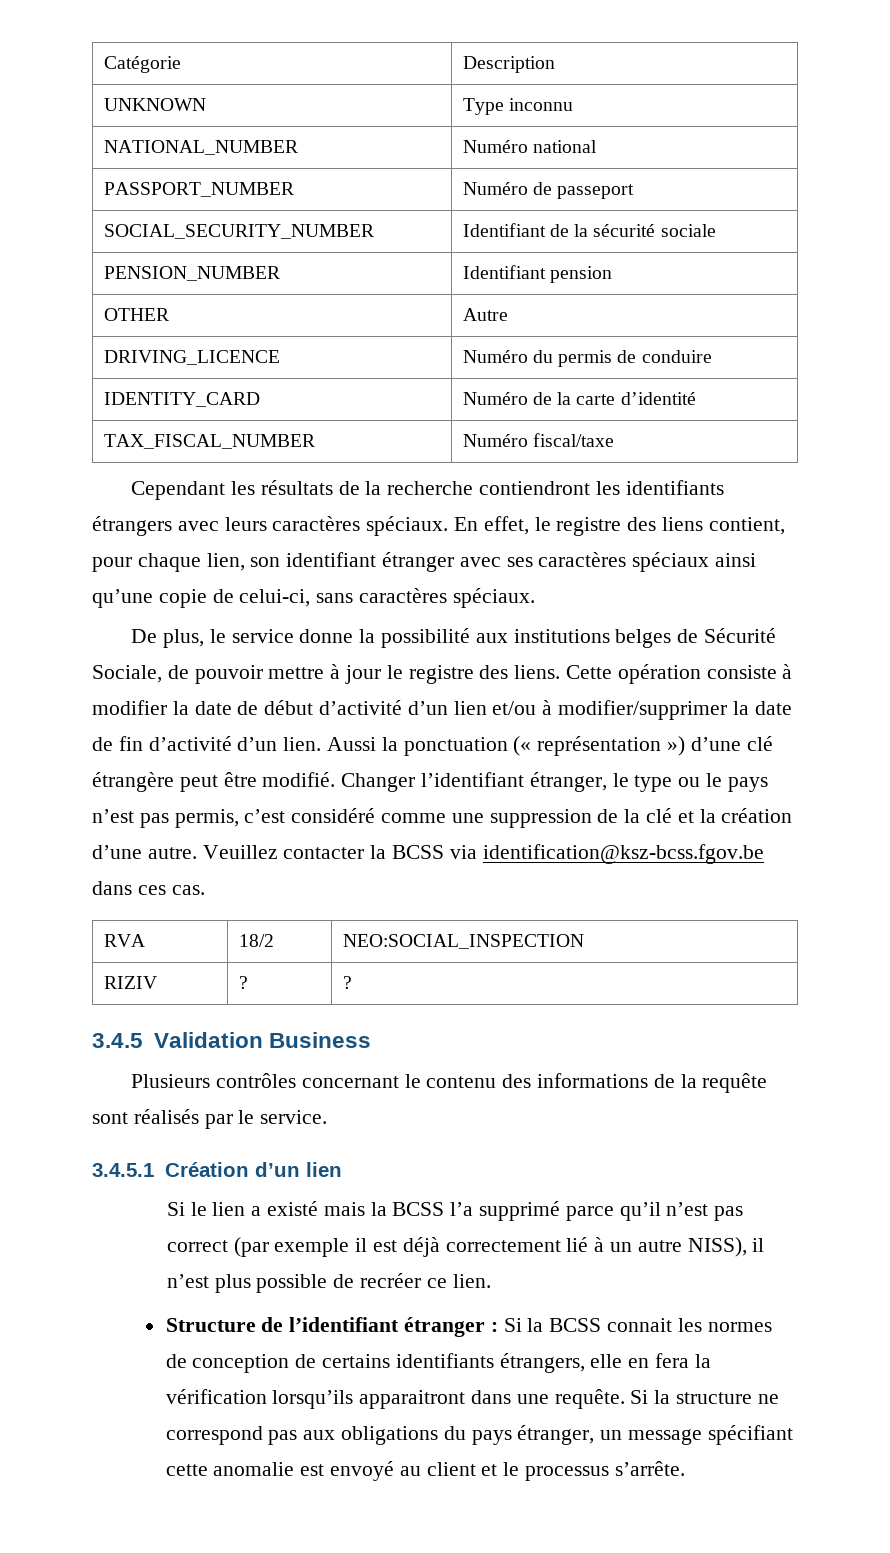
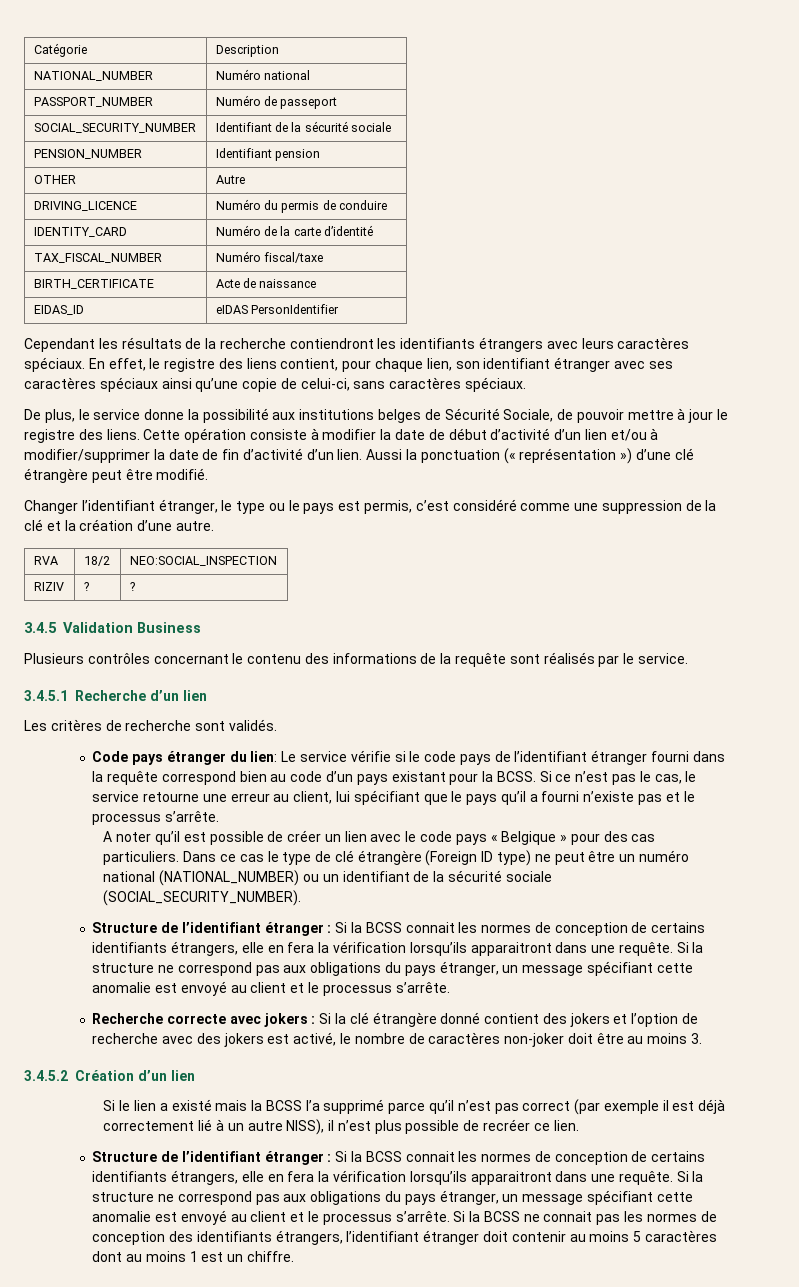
[103,98,206,111] [462,98,573,115] // UNKNOWN | Type inconnu -> (279, 51) none
(614, 440) none -> [33,279,154,289] [215,278,317,288] [33,305,84,315] [215,304,340,314] // BIRTH_CERTIFICATE | Acte de naissance // EIDAS_ID | eIDAS PersonIdentifier
(336, 779) none -> (209, 474) //
[92,809,169,828] n’est pas -> [338,501,361,511] est
[202,844,764,864] [92,881,205,895] Veuillez contacter la BCSS via identification@ksz-bcss.fgov.be dans ces cas. -> (214, 526) none
(154, 1170) none -> [75,690,207,701] [24,719,277,731] [92,750,725,765] [92,771,697,785] [92,790,695,805] [92,811,220,825] [103,830,656,845] [103,850,689,866] [103,870,552,886] [103,890,302,906] [92,922,706,936] [92,941,704,956] [92,961,693,976] [92,981,450,996] [92,1012,699,1027] [92,1032,703,1047] [24,1070,68,1081] Recherche d’un lien // Les critères de recherche sont validés. // Code pays étranger du lien: Le service vérifie si le code pays de l’identifiant étranger fourni dans la requête correspond bien au code d’un pays existant pour la BCSS. Si ce n’est pas le cas, le service retourne une erreur au client, lui spécifiant que le pays qu’il a fourni n’existe pas et le processus s’arrête. // A noter qu’il est possible de créer un lien avec le code pays « Belgique » pour des cas particuliers. Dans ce cas le type de clé étrangère (Foreign ID type) ne peut être un numéro national (NATIONAL_NUMBER) ou un identifiant de la sécurité sociale (SOCIAL_SECURITY_NUMBER). // Structure de l’identifiant étranger : Si la BCSS connait les normes de conception de certains identifiants étrangers, elle en fera la vérification lorsqu’ils apparaitront dans une requête. Si la structure ne correspond pas aux obligations du pays étranger, un message spécifiant cette anomalie est envoyé au client et le processus s’arrête. // Recherche correcte avec jokers : Si la clé étrangère donné contient des jokers et l’option de recherche avec des jokers est activé, le nombre de caractères non-joker doit être au moins 3. // 3.4.5.2
(685, 1468) none -> [453,1211,717,1225] [92,1230,717,1245] [92,1251,294,1262] Si la BCSS ne connait pas les normes de conception des identifiants étrangers, l’identifiant étranger doit contenir au moins 5 caractères dont au moins 1 est un chiffre.

